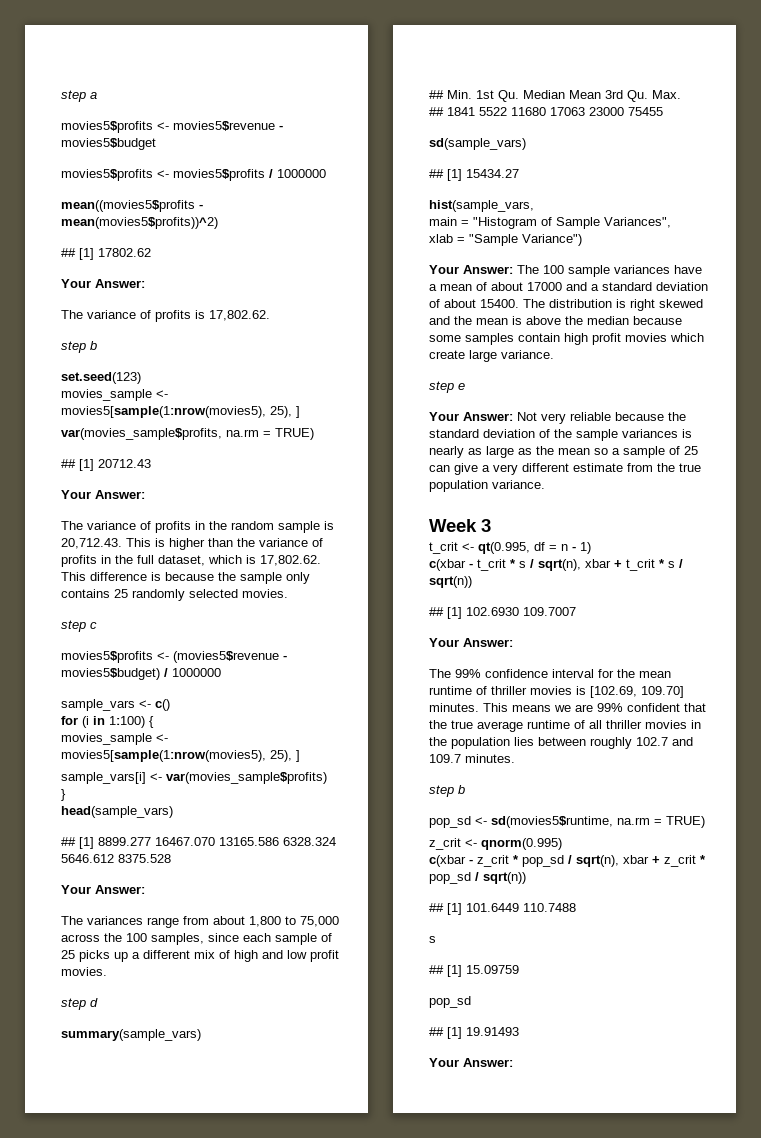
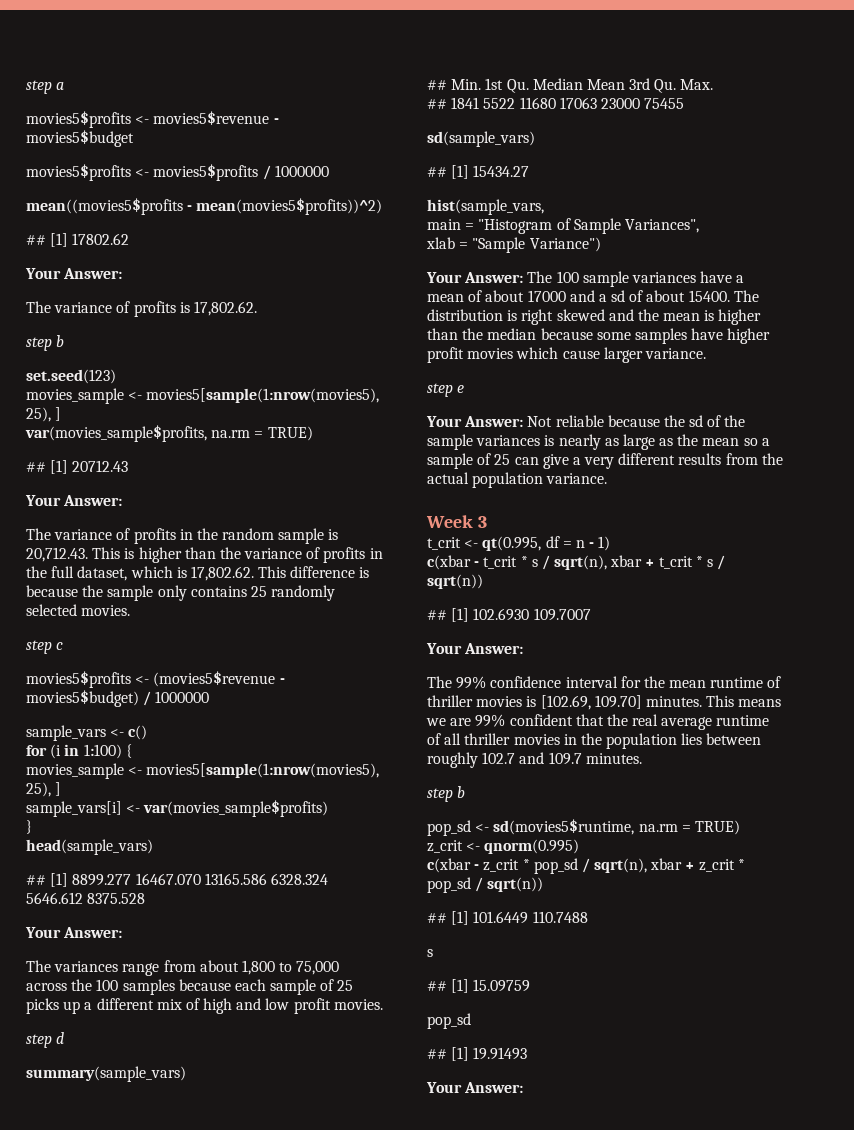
[151,933,239,945] samples, since -> [122,979,231,995] samples because
[602,282,708,291] standard deviation -> [611,290,626,302] sd
[526,316,561,325] above -> [718,309,762,325] [427,328,458,340] higher than
[518,333,588,345] contain high -> [691,328,771,344] have higher
[429,350,497,362] create large -> [562,347,643,363] cause larger
[541,413,566,424] very -> (553, 421) none
[429,429,535,438] standard deviation -> [689,415,704,427] sd
[573,463,623,472] estimate -> [678,453,722,465] results
[679,463,701,472] true -> [427,472,469,484] actual
[451,720,473,729] true -> [632,714,659,726] real

